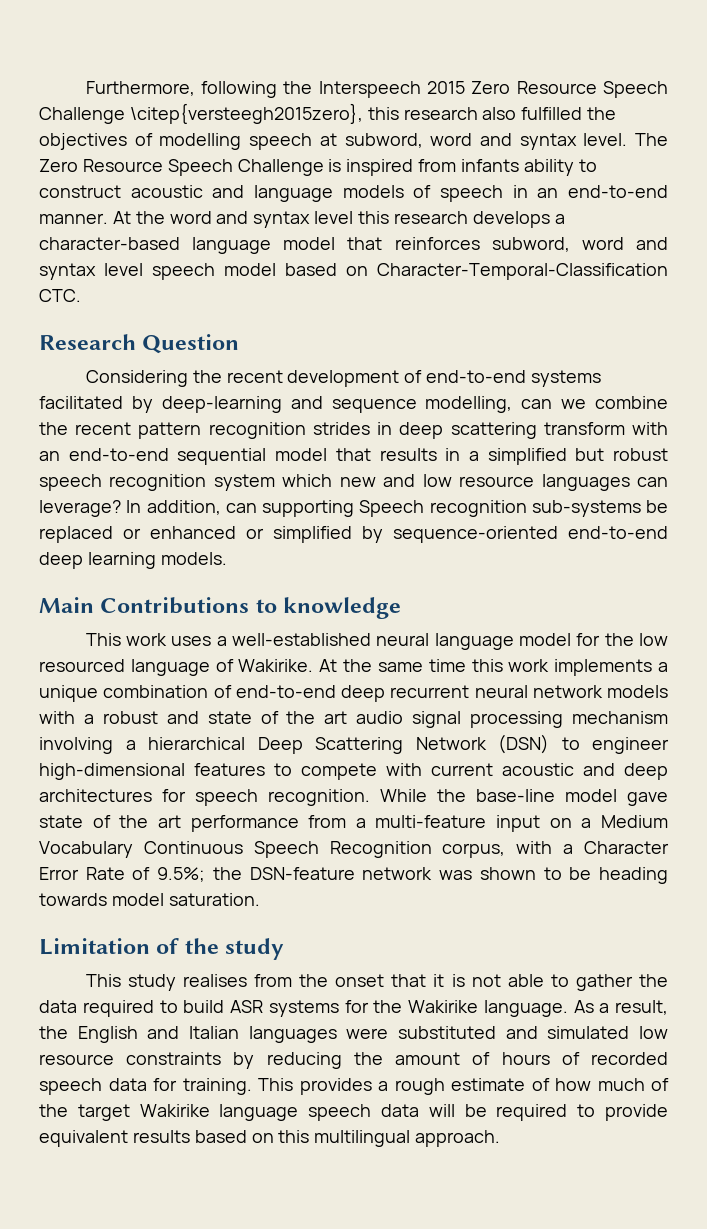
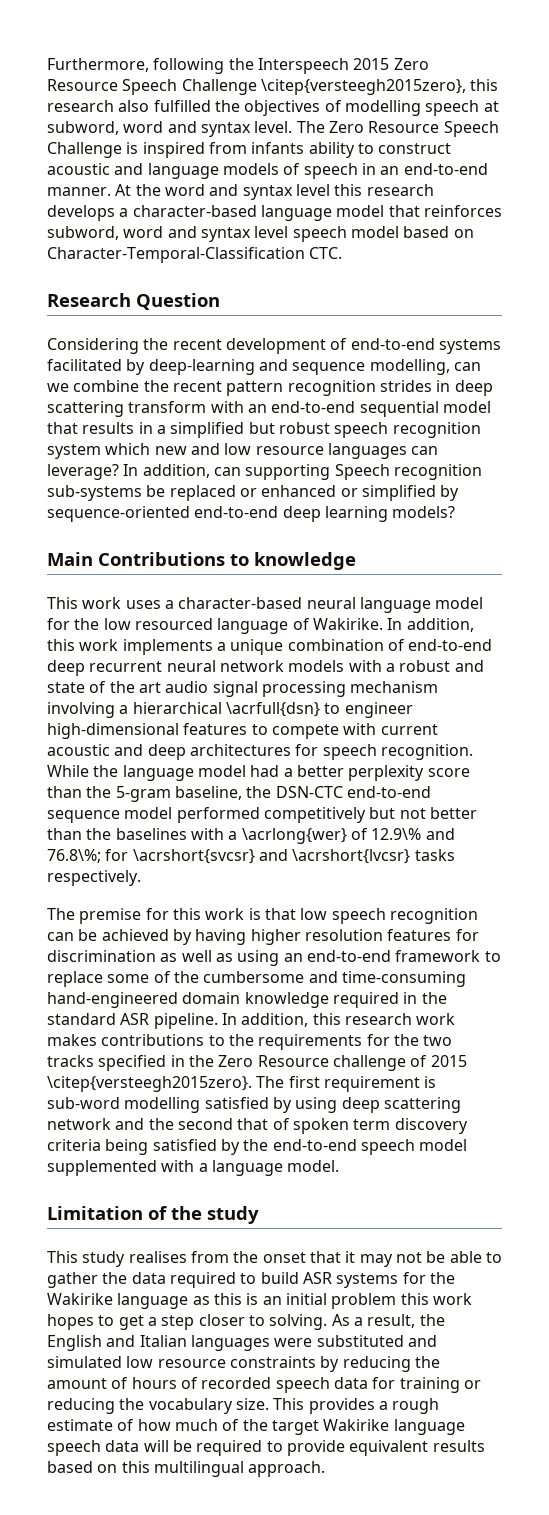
[160,552,227,565] models. -> [392,506,456,518] models?
[232,633,372,646] well-established -> [178,597,303,609] character-based
[319,659,466,672] At the same time -> [387,618,474,632] In addition,
[257,734,549,754] Deep Scattering Network (DSN) -> [225,702,320,717] \acrfull{dsn}
[476,789,668,806] [39,815,668,832] [39,841,670,858] [39,867,669,884] [39,893,260,906] base-line model gave state of the art performance from a multi-feature input on a Medium Vocabulary Continuous Speech Recognition corpus, with a Character Error Rate of 9.5%; the DSN-feature network was shown to be heading towards model saturation. -> [122,765,470,781] [47,786,431,802] [47,807,477,823] [47,828,455,844] [47,849,455,864] [47,870,141,886] [47,908,478,924] [47,929,479,945] [47,950,501,966] [47,971,466,987] [47,992,447,1008] [47,1013,456,1029] [47,1034,453,1050] [47,1055,467,1071] [47,1076,437,1092] [47,1097,461,1113] [47,1118,468,1134] [47,1139,468,1155] [47,1160,340,1176] language model had a better perplexity score than the 5-gram baseline, the DSN-CTC end-to-end sequence model performed competitively but not better than the baselines with a \acrlong{wer} of 12.9\% and 76.8\%; for \acrshort{svcsr} and \acrshort{lvcsr} tasks respectively. // The premise for this work is that low speech recognition can be achieved by having higher resolution features for discrimination as well as using an end-to-end framework to replace some of the cumbersome and time-consuming hand-engineered domain knowledge required in the standard ASR pipeline. In addition, this research work makes contributions to the requirements for the two tracks specified in the Zero Resource challenge of 2015 \citep{versteegh2015zero}. The first requirement is sub-word modelling satisfied by using deep scattering network and the second that of spoken term discovery criteria being satisfied by the end-to-end speech model supplemented with a language model.
[451,974,501,987] is not -> [359,1251,446,1267] may not be
[483,1000,568,1017] language. -> [117,1293,472,1309] [47,1314,328,1330] language as this is an initial problem this work hopes to get a step closer to solving.
[182,1078,252,1095] training. -> [399,1377,481,1393] [47,1398,269,1414] training or reducing the vocabulary size.

